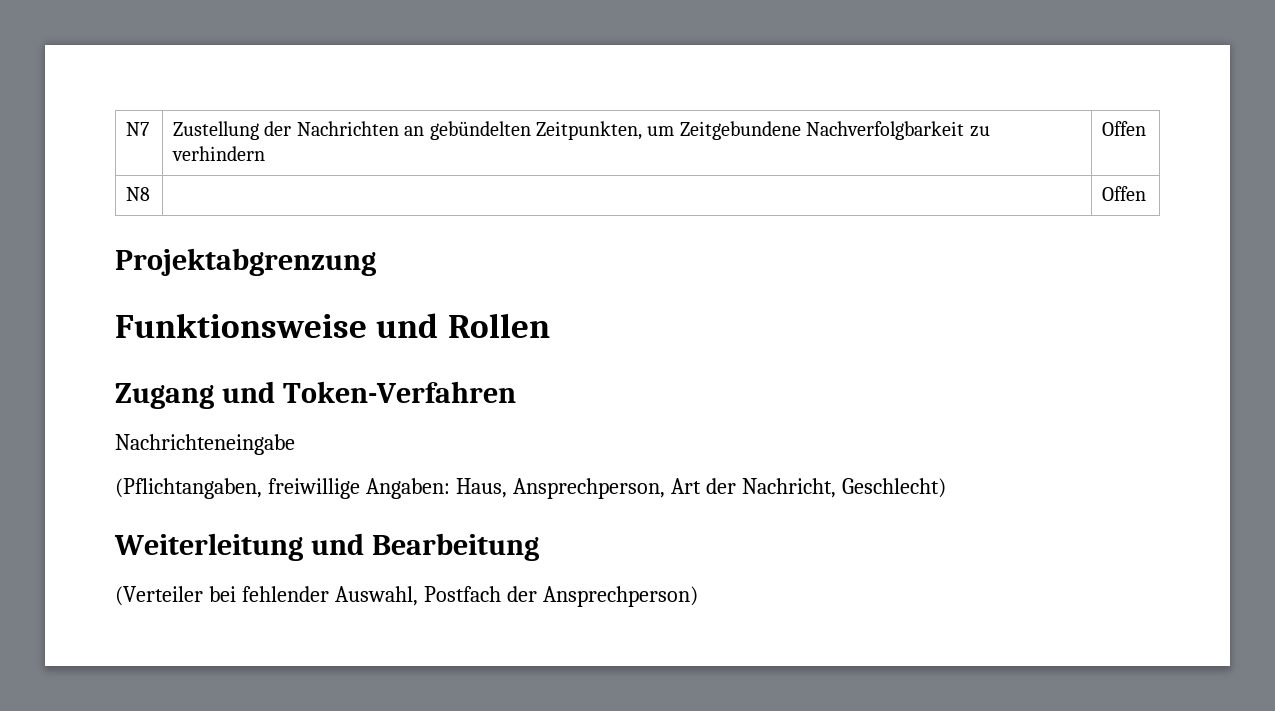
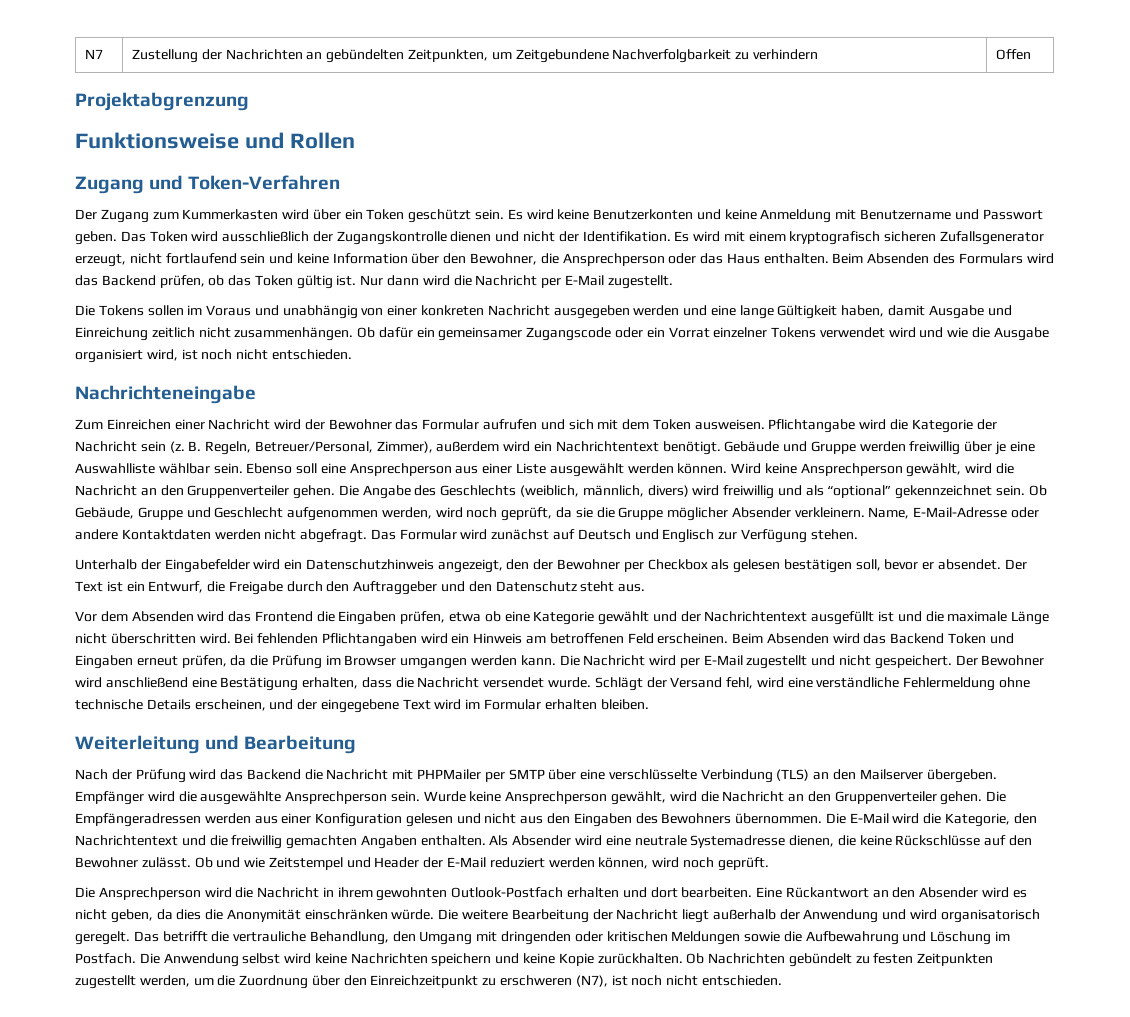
[126,187,151,201] [1102,186,1147,201] // N8 | | Offen -> (1032, 54) none
[115,434,295,455] [115,478,946,499] [114,533,539,561] [115,586,698,607] Nachrichteneingabe // (Pflichtangaben, freiwillige Angaben: Haus, Ansprechperson, Art der Nachricht, Geschlecht) // Weiterleitung und Bearbeitung // (Verteiler bei fehlender Auswahl, Postfach der Ansprechperson) -> [75,209,1043,223] [75,231,1045,245] [75,253,1054,267] [75,275,673,289] [75,305,1012,319] [75,327,1049,341] [75,349,352,363] [75,385,256,404] [75,419,997,433] [75,441,1035,455] [75,463,1015,477] [75,485,1047,499] [75,507,1040,521] [75,529,858,543] [75,559,1027,573] [75,581,646,595] [75,611,1050,625] [75,633,1014,647] [75,655,1045,669] [75,677,1031,691] [75,699,649,713] [75,735,357,754] [75,769,997,783] [75,791,1007,805] [75,813,1037,827] [75,835,1033,849] [75,857,769,871] [75,887,1027,901] [75,909,1040,923] [75,931,1011,945] [75,953,994,967] [75,975,782,989] Der Zugang zum Kummerkasten wird über ein Token geschützt sein. Es wird keine Benutzerkonten und keine Anmeldung mit Benutzername und Passwort geben. Das Token wird ausschließlich der Zugangskontrolle dienen und nicht der Identifikation. Es wird mit einem kryptografisch sicheren Zufallsgenerator erzeugt, nicht fortlaufend sein und keine Information über den Bewohner, die Ansprechperson oder das Haus enthalten. Beim Absenden des Formulars wird das Backend prüfen, ob das Token gültig ist. Nur dann wird die Nachricht per E-Mail zugestellt. // Die Tokens sollen im Voraus und unabhängig von einer konkreten Nachricht ausgegeben werden und eine lange Gültigkeit haben, damit Ausgabe und Einreichung zeitlich nicht zusammenhängen. Ob dafür ein gemeinsamer Zugangscode oder ein Vorrat einzelner Tokens verwendet wird und wie die Ausgabe organisiert wird, ist noch nicht entschieden. // Nachrichteneingabe // Zum Einreichen einer Nachricht wird der Bewohner das Formular aufrufen und sich mit dem Token ausweisen. Pflichtangabe wird die Kategorie der Nachricht sein (z. B. Regeln, Betreuer/Personal, Zimmer), außerdem wird ein Nachrichtentext benötigt. Gebäude und Gruppe werden freiwillig über je eine Auswahlliste wählbar sein. Ebenso soll eine Ansprechperson aus einer Liste ausgewählt werden können. Wird keine Ansprechperson gewählt, wird die Nachricht an den Gruppenverteiler gehen. Die Angabe des Geschlechts (weiblich, männlich, divers) wird freiwillig und als “optional” gekennzeichnet sein. Ob Gebäude, Gruppe und Geschlecht aufgenommen werden, wird noch geprüft, da sie die Gruppe möglicher Absender verkleinern. Name, E-Mail-Adresse oder andere Kontaktdaten werden nicht abgefragt. Das Formular wird zunächst auf Deutsch und Englisch zur Verfügung stehen. // Unterhalb der Eingabefelder wird ein Datenschutzhinweis angezeigt, den der Bewohner per Checkbox als gelesen bestätigen soll, bevor er absendet. Der Text ist ein Entwurf, die Freigabe durch den Auftraggeber und den Datenschutz steht aus. // Vor dem Absenden wird das Frontend die Eingaben prüfen, etwa ob eine Kategorie gewählt und der Nachrichtentext ausgefüllt ist und die maximale Länge nicht überschritten wird. Bei fehlenden Pflichtangaben wird ein Hinweis am betroffenen Feld erscheinen. Beim Absenden wird das Backend Token und Eingaben erneut prüfen, da die Prüfung im Browser umgangen werden kann. Die Nachricht wird per E-Mail zugestellt und nicht gespeichert. Der Bewohner wird anschließend eine Bestätigung erhalten, dass die Nachricht versendet wurde. Schlägt der Versand fehl, wird eine verständliche Fehlermeldung ohne technische Details erscheinen, und der eingegebene Text wird im Formular erhalten bleiben. // Weiterleitung und Bearbeitung // Nach der Prüfung wird das Backend die Nachricht mit PHPMailer per SMTP über eine verschlüsselte Verbindung (TLS) an den Mailserver übergeben. Empfänger wird die ausgewählte Ansprechperson sein. Wurde keine Ansprechperson gewählt, wird die Nachricht an den Gruppenverteiler gehen. Die Empfängeradressen werden aus einer Konfiguration gelesen und nicht aus den Eingaben des Bewohners übernommen. Die E-Mail wird die Kategorie, den Nachrichtentext und die freiwillig gemachten Angaben enthalten. Als Absender wird eine neutrale Systemadresse dienen, die keine Rückschlüsse auf den Bewohner zulässt. Ob und wie Zeitstempel und Header der E-Mail reduziert werden können, wird noch geprüft. // Die Ansprechperson wird die Nachricht in ihrem gewohnten Outlook-Postfach erhalten und dort bearbeiten. Eine Rückantwort an den Absender wird es nicht geben, da dies die Anonymität einschränken würde. Die weitere Bearbeitung der Nachricht liegt außerhalb der Anwendung und wird organisatorisch geregelt. Das betrifft die vertrauliche Behandlung, den Umgang mit dringenden oder kritischen Meldungen sowie die Aufbewahrung und Löschung im Postfach. Die Anwendung selbst wird keine Nachrichten speichern und keine Kopie zurückhalten. Ob Nachrichten gebündelt zu festen Zeitpunkten zugestellt werden, um die Zuordnung über den Einreichzeitpunkt zu erschweren (N7), ist noch nicht entschieden.

